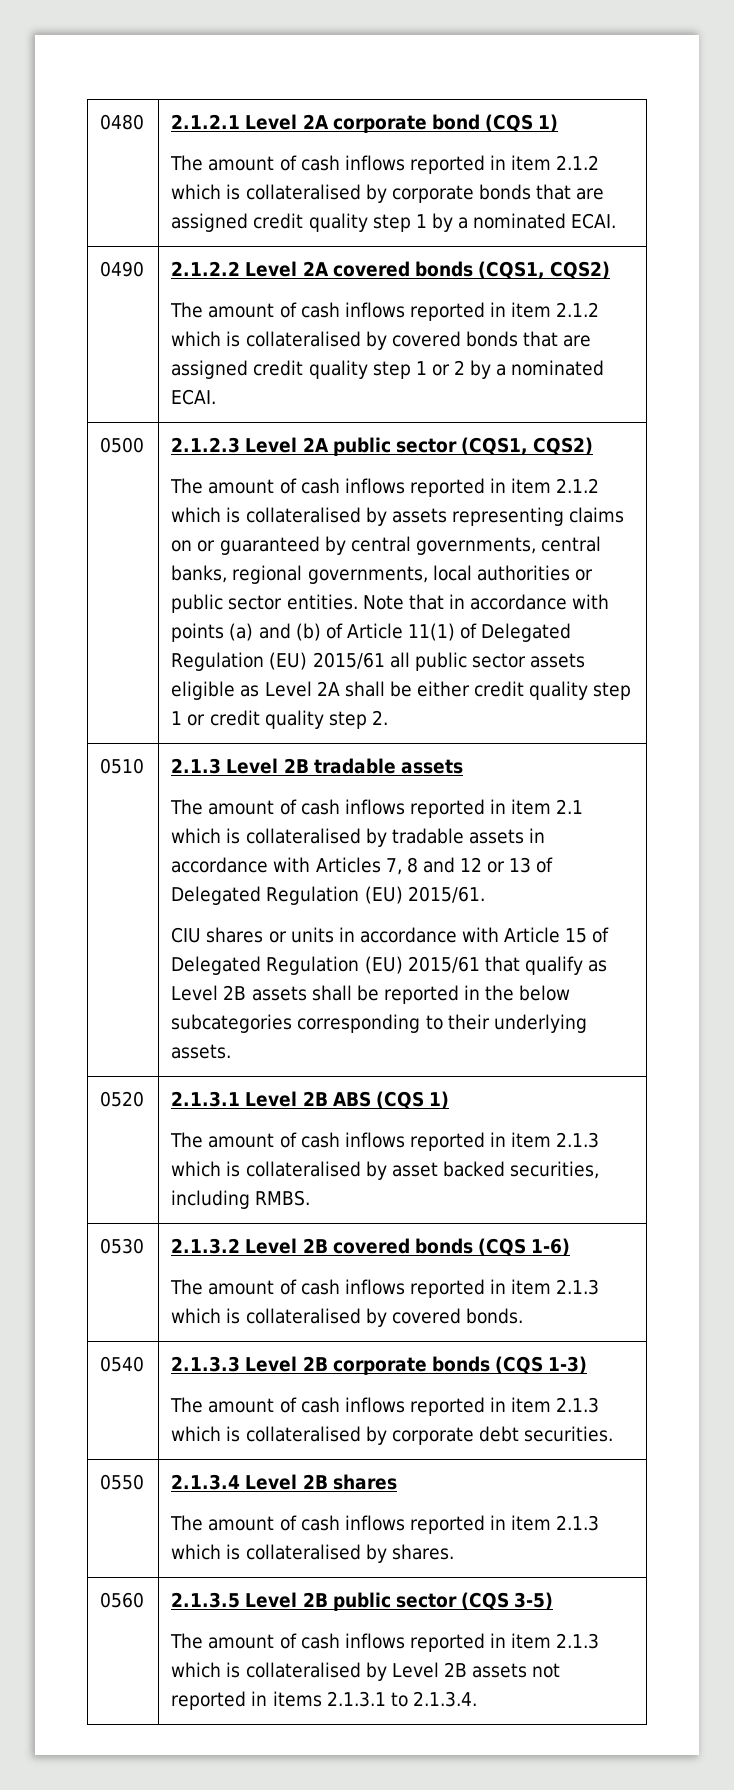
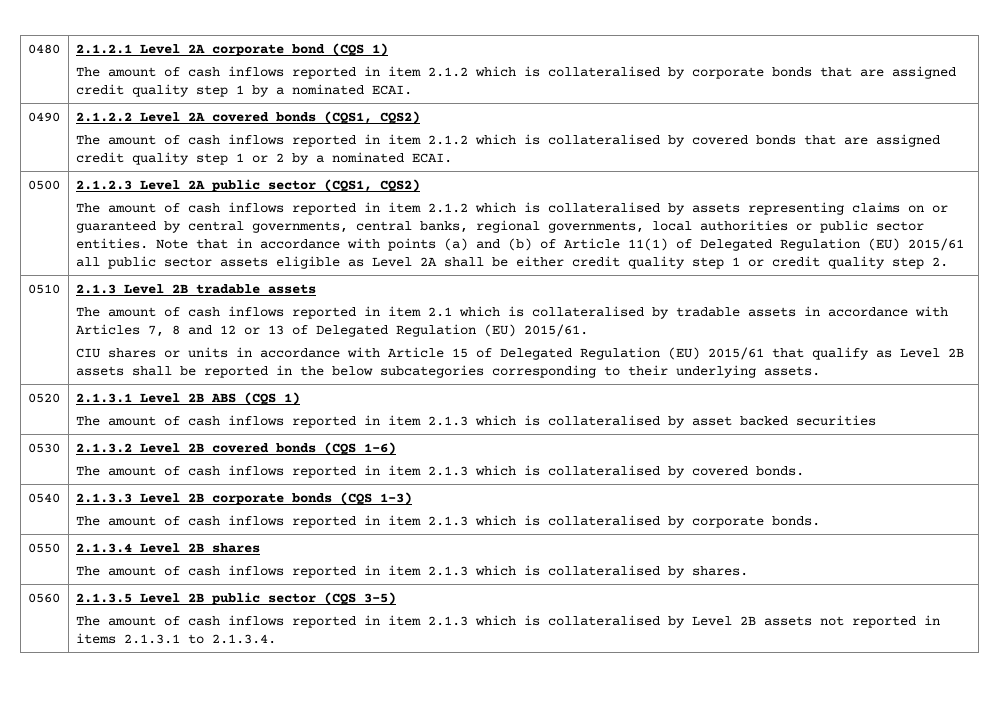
[510,1161,600,1179] [171,1190,311,1209] securities, including RMBS. -> [795,415,876,426] securities
[478,1426,614,1442] debt securities. -> [771,516,820,526] bonds.

